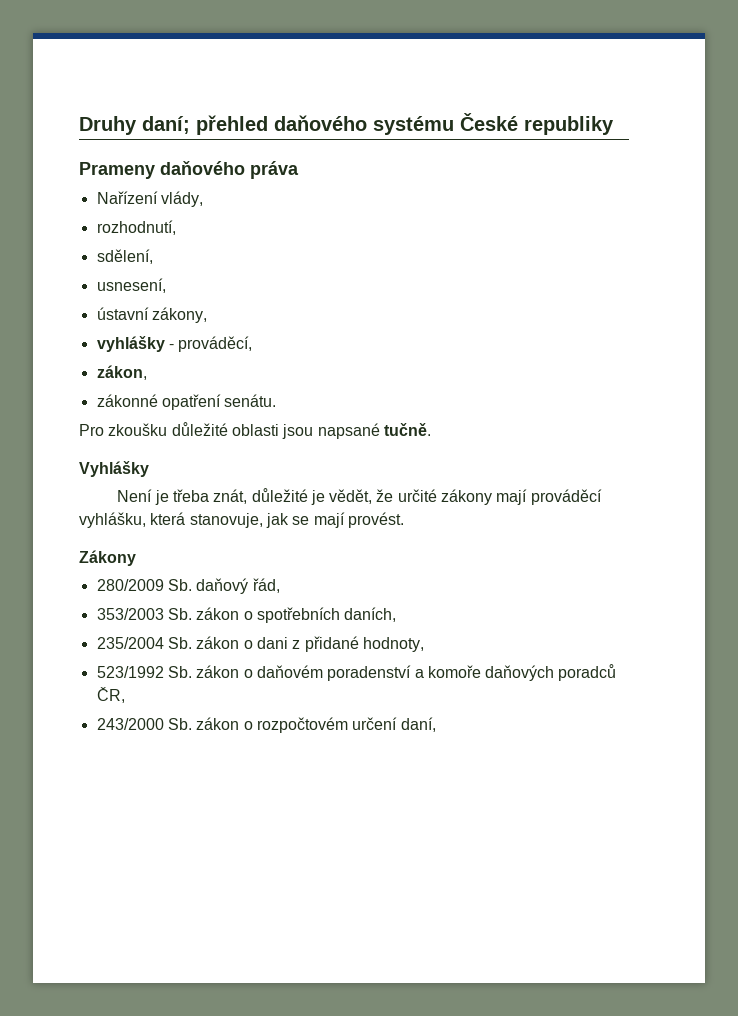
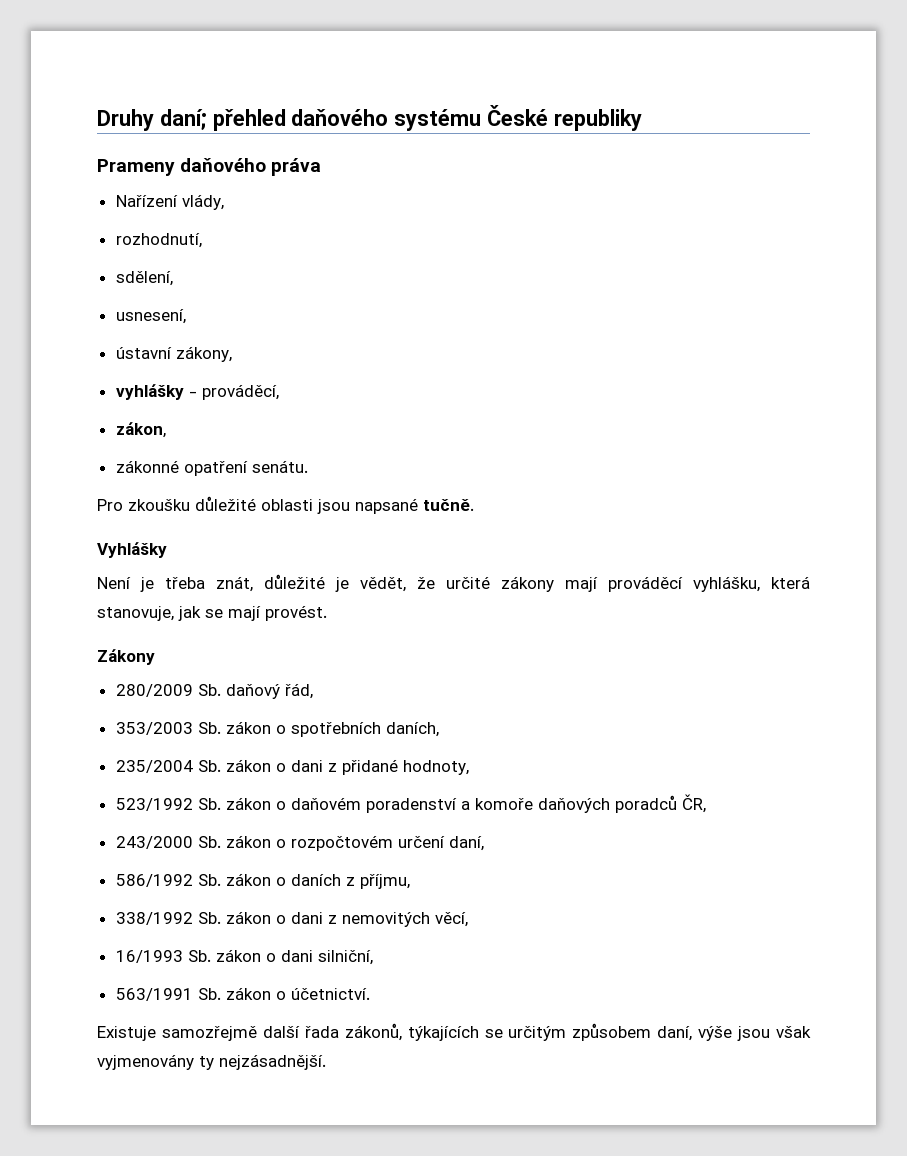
(436, 724) none -> [115,873,410,889] [115,911,468,927] [115,949,373,965] [115,987,370,1001] [97,1023,811,1041] [97,1054,326,1070] // 586/1992 Sb. zákon o daních z příjmu, // 338/1992 Sb. zákon o dani z nemovitých věcí, // 16/1993 Sb. zákon o dani silniční, // 563/1991 Sb. zákon o účetnictví. // Existuje samozřejmě další řada zákonů, týkajících se určitým způsobem daní, výše jsou však vyjmenovány ty nejzásadnější.

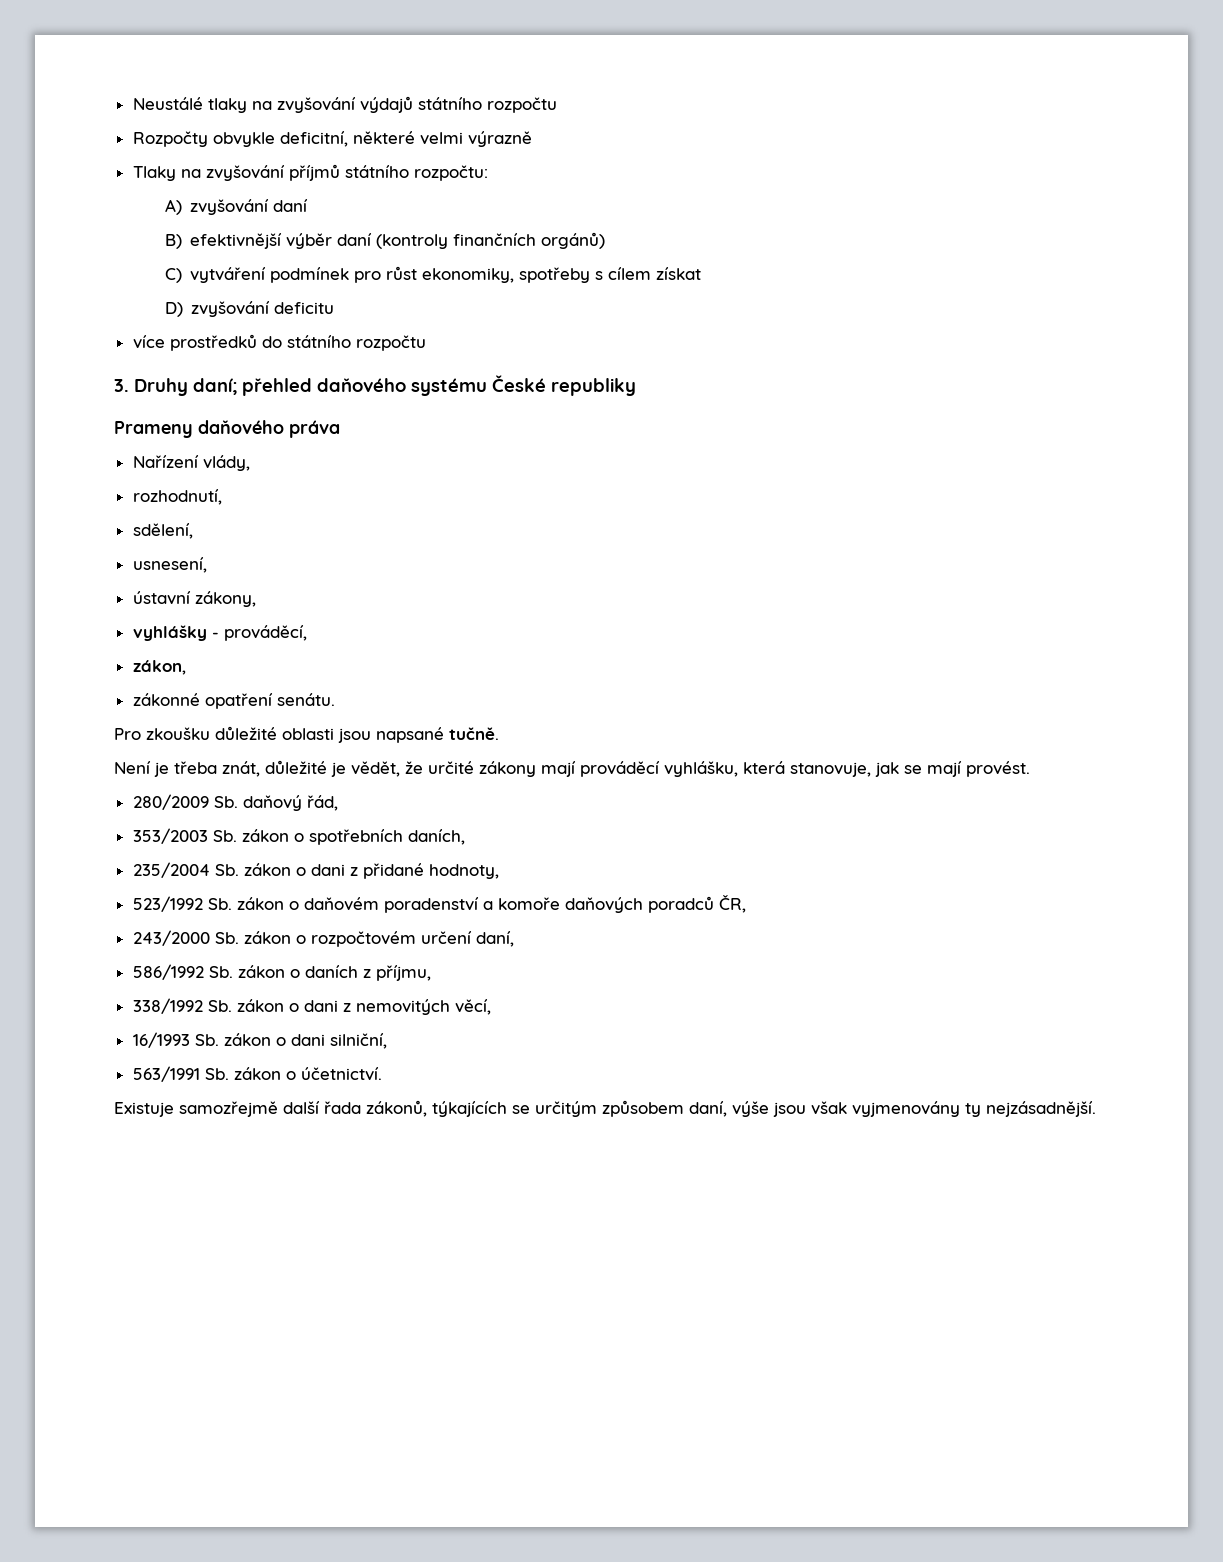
(97, 120) none -> [132,96,557,113] [132,131,532,147] [132,164,488,181] [164,199,309,215] [164,232,606,249] [164,266,702,283] [164,301,335,317] [132,334,426,351] [114,379,129,392] Neustálé tlaky na zvyšování výdajů státního rozpočtu // Rozpočty obvykle deficitní, některé velmi výrazně // Tlaky na zvyšování příjmů státního rozpočtu: // A) zvyšování daní // B) efektivnější výběr daní (kontroly finančních orgánů) // C) vytváření podmínek pro růst ekonomiky, spotřeby s cílem získat // D) zvyšování deficitu // více prostředků do státního rozpočtu // 3.
[97,542,167,558] // Vyhlášky -> (499, 733) none
[97,649,155,665] // Zákony -> (1030, 769) none

